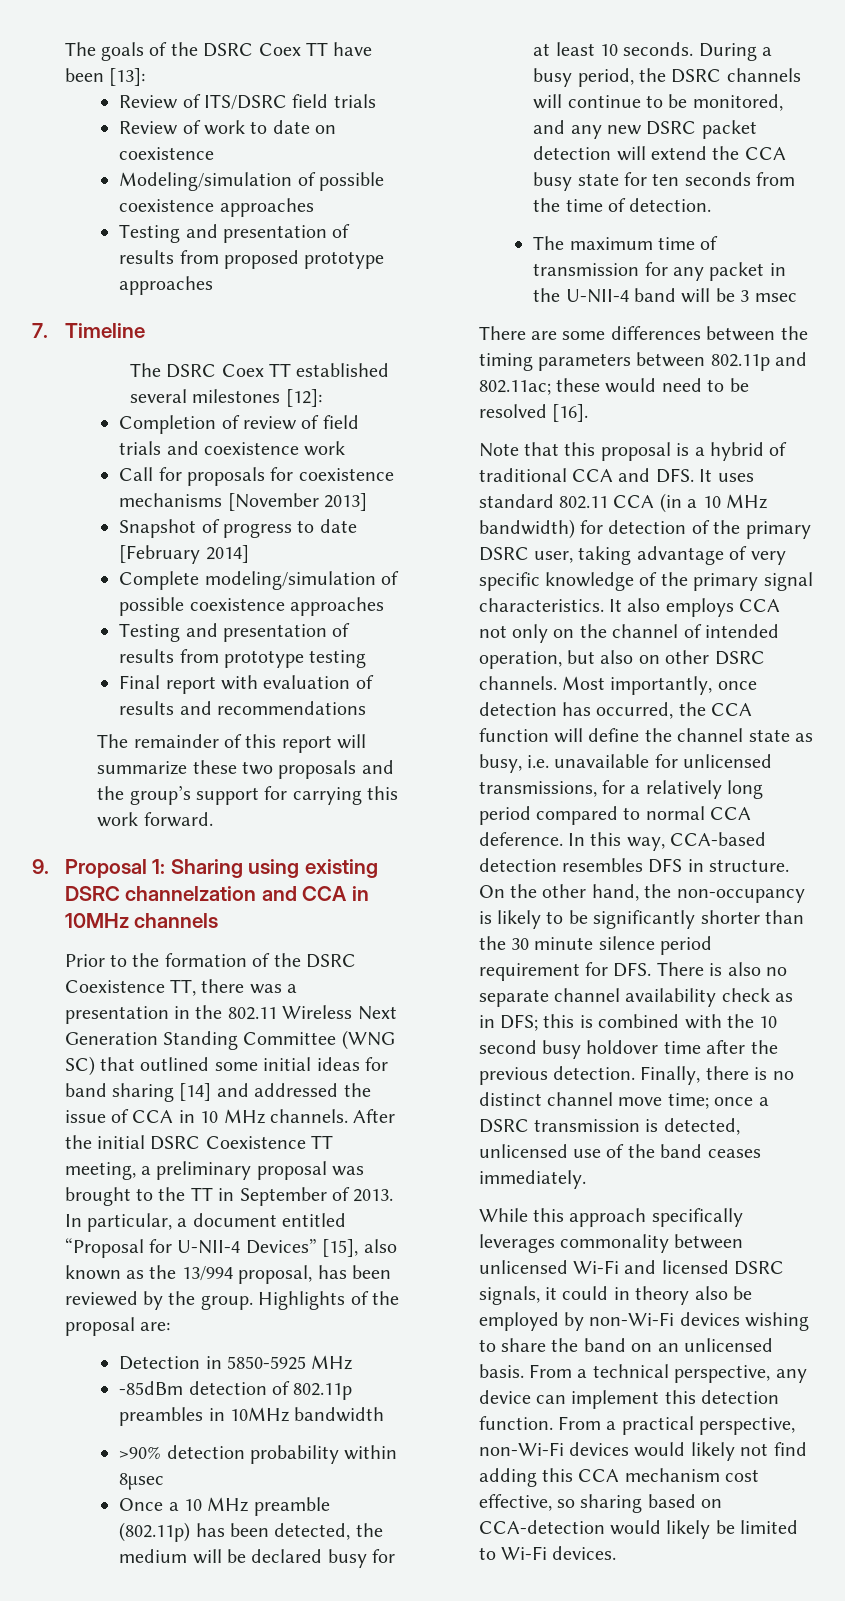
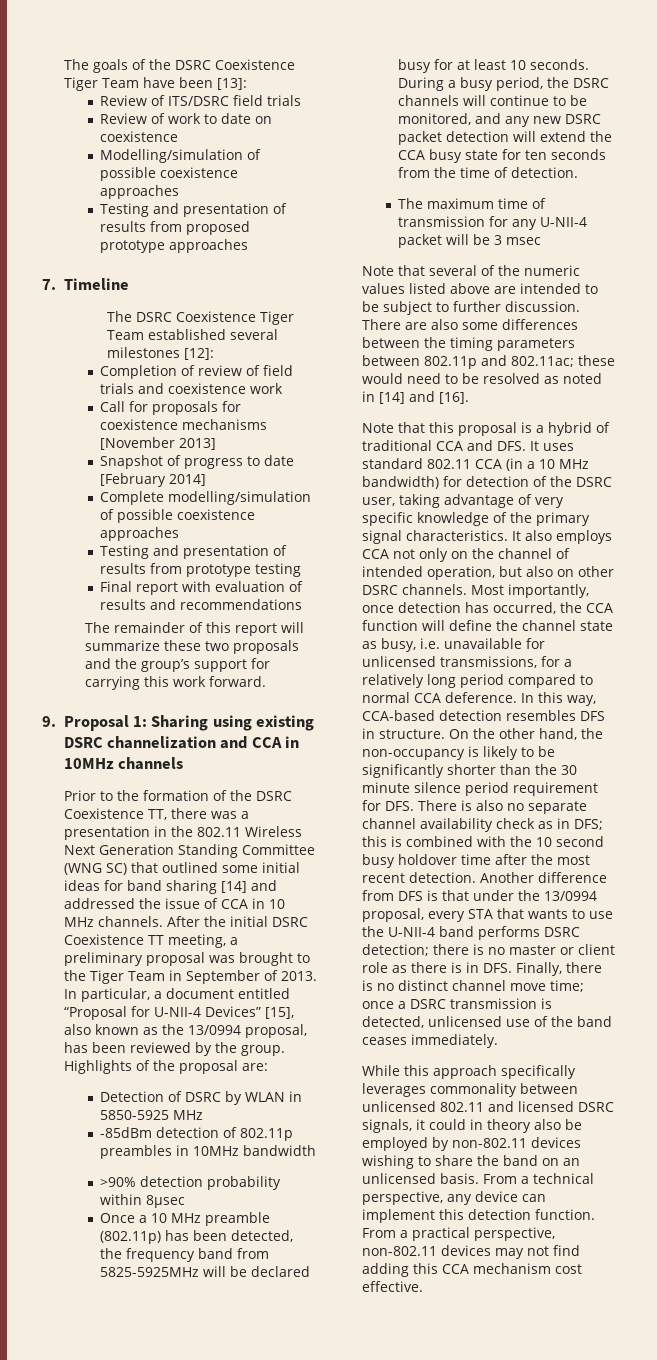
[258,42,328,56] Coex TT -> [214,59,295,70] [63,77,139,91] Coexistence Tiger Team
[119,172,293,191] Modeling/simulation -> [100,149,244,163] Modelling/simulation
[221,363,291,377] Coex TT -> [175,311,294,325] [106,330,144,340] Coexistence Tiger Team
[204,571,376,590] modeling/simulation -> [168,491,312,505] modelling/simulation
[125,886,257,901] channelzation -> [106,736,216,749] channelization
[190,1187,213,1201] TT -> [89,970,165,984] Tiger Team
[181,1266,233,1281] 13/994 -> [187,1025,241,1035] 13/0994
(201, 1363) none -> [168,1091,286,1105] of DSRC by WLAN
[119,1549,188,1563] medium -> [126,1248,270,1262] [100,1267,200,1277] frequency band from 5825-5925MHz
[709,262,786,281] [533,288,676,303] packet in the U-NII-4 band -> [540,217,588,227] [398,234,443,248] U-NII-4 packet
(797, 297) none -> [361,265,580,276] [361,283,598,294] [361,301,580,315] Note that several of the numeric values listed above are intended to be subject to further discussion.
(557, 335) none -> [430,319,458,330] also
(547, 411) none -> [543,373,602,384] [361,391,435,404] as noted in [14] and
[745,521,811,539] primary -> (572, 481) none
[478,1066,635,1085] previous detection. -> [556,855,590,865] [361,872,607,883] [361,890,597,901] [361,908,613,922] [361,926,580,940] [361,944,615,956] [361,962,512,973] most recent detection. Another difference from DFS is that under the 13/0994 proposal, every STA that wants to use the U-NII-4 band performs DSRC detection; there is no master or client role as there is in DFS.
[572,1260,619,1274] Wi-Fi -> [439,1102,484,1112] 802.11
[589,1312,675,1326] non-Wi-Fi -> [451,1138,527,1148] non-802.11
[478,1442,735,1461] non-Wi-Fi devices would likely -> [361,1245,524,1259] non-802.11 devices may
[478,1494,723,1513] [478,1520,799,1539] [478,1546,617,1560] effective, so sharing based on CCA-detection would likely be limited to Wi-Fi devices. -> [361,1281,423,1292] effective.

